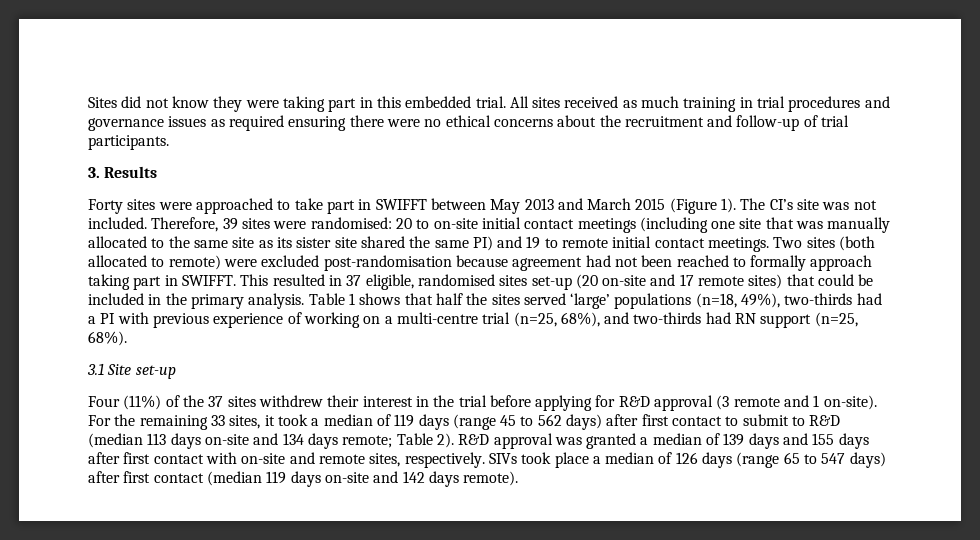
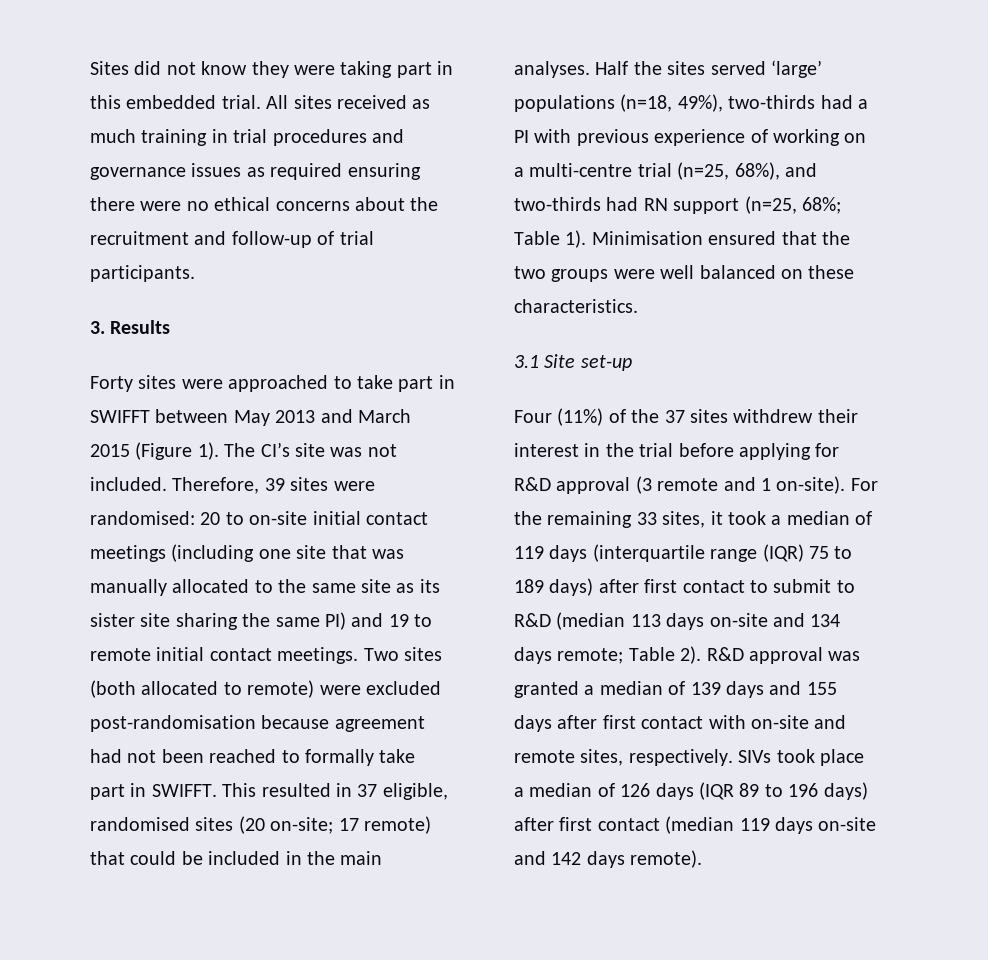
[360,236,405,248] shared -> [175,613,238,630] sharing
[810,255,873,271] [88,274,130,290] approach taking -> [379,749,416,763] take
[531,274,783,290] set-up (20 on-site and 17 remote sites) -> [238,816,431,834] (20 on-site; 17 remote)
[190,293,463,309] primary analysis. Table 1 shows that half -> [340,851,383,865] [514,61,629,78] main analyses. Half
[88,331,127,346] 68%). -> [802,197,841,214] [514,230,850,248] [514,265,855,282] [514,299,638,313] 68%; Table 1). Minimisation ensured that the two groups were well balanced on these characteristics.
[452,414,562,430] (range 45 to 562 -> [592,544,853,562] [514,579,544,593] (interquartile range (IQR) 75 to 189
[736,452,846,468] (range 65 to 547 -> [699,782,819,800] (IQR 89 to 196

